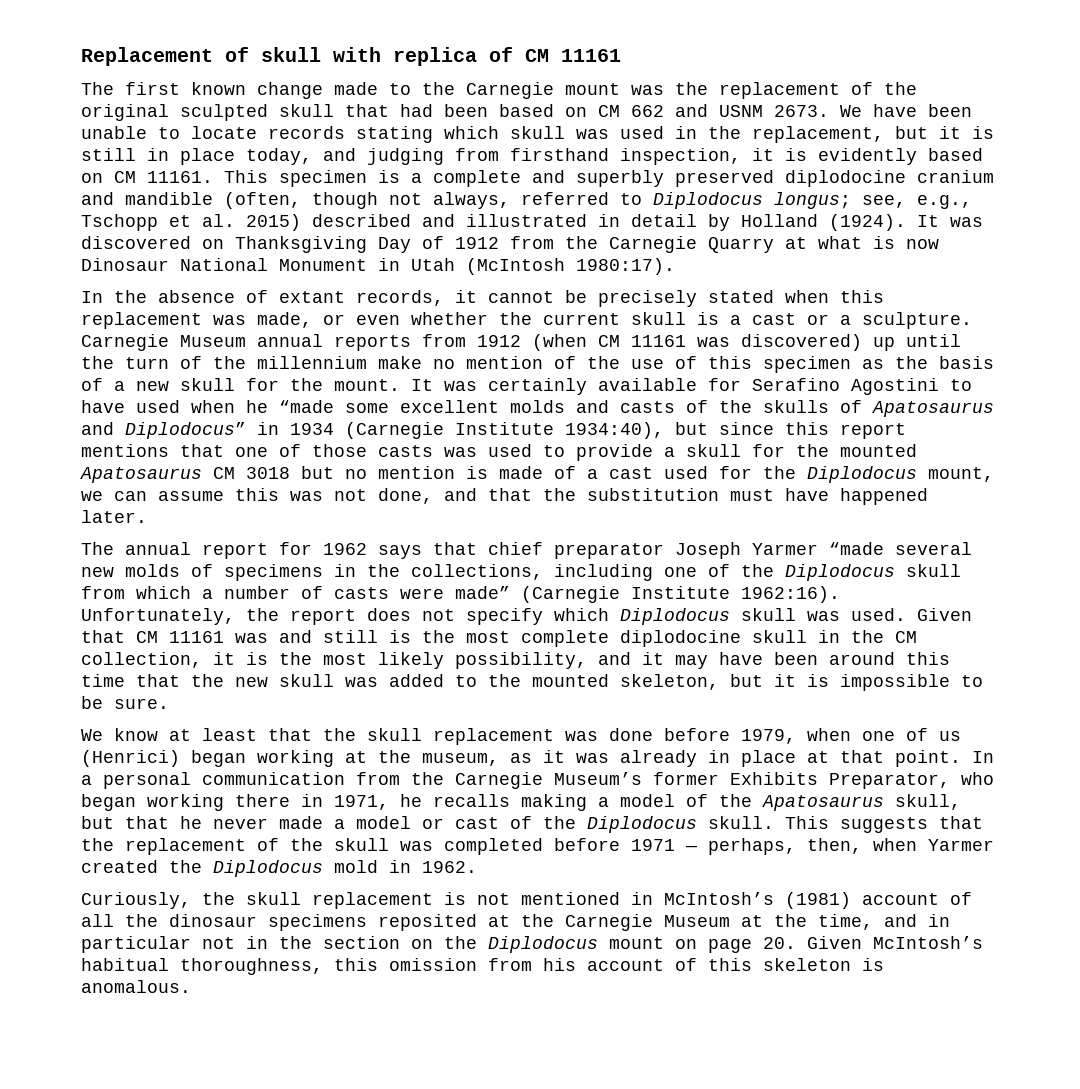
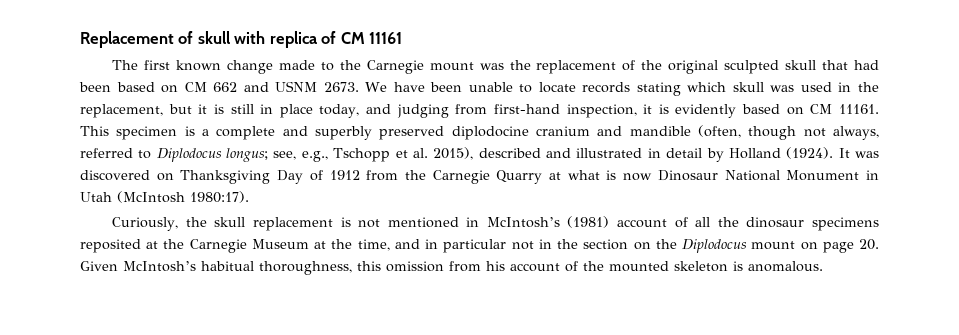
[510,148,609,161] firsthand -> [493,104,560,114] first-hand
[246,214,301,231] 2015) -> [433,147,474,160] 2015),
[81,290,884,307] [81,312,972,329] [81,334,961,351] [81,356,994,373] [81,378,972,395] [81,400,994,417] [81,422,906,439] [81,444,917,461] [80,466,994,483] [81,488,928,505] [81,510,147,523] [81,542,972,559] [81,564,961,581] [81,586,840,603] [81,608,972,625] [81,630,917,647] [81,652,950,669] [81,674,983,691] [81,696,169,709] [81,728,961,745] [81,750,994,767] [81,772,994,789] [81,794,961,811] [81,816,983,833] [81,838,994,855] [81,860,477,877] // In the absence of extant records, it cannot be precisely stated when this replacement was made, or even whether the current skull is a cast or a sculpture. Carnegie Museum annual reports from 1912 (when CM 11161 was discovered) up until the turn of the millennium make no mention of the use of this specimen as the basis of a new skull for the mount. It was certainly available for Serafino Agostini to have used when he “made some excellent molds and casts of the skulls of Apatosaurus and Diplodocus” in 1934 (Carnegie Institute 1934:40), but since this report mentions that one of those casts was used to provide a skull for the mounted Apatosaurus CM 3018 but no mention is made of a cast used for the Diplodocus mount, we can assume this was not done, and that the substitution must have happened later. // The annual report for 1962 says that chief preparator Joseph Yarmer “made several new molds of specimens in the collections, including one of the Diplodocus skull from which a number of casts were made” (Carnegie Institute 1962:16). Unfortunately, the report does not specify which Diplodocus skull was used. Given that CM 11161 was and still is the most complete diplodocine skull in the CM collection, it is the most likely possibility, and it may have been around this time that the new skull was added to the mounted skeleton, but it is impossible to be sure. // We know at least that the skull replacement was done before 1979, when one of us (Henrici) began working at the museum, as it was already in place at that point. In a personal communication from the Carnegie Museum’s former Exhibits Preparator, who began working there in 1971, he recalls making a model of the Apatosaurus skull, but that he never made a model or cast of the Diplodocus skull. This suggests that the replacement of the skull was completed before 1971 — perhaps, then, when Yarmer created the Diplodocus mold in 1962. -> (249, 197) none
[708,958,752,971] this -> [583,261,669,272] the mounted

